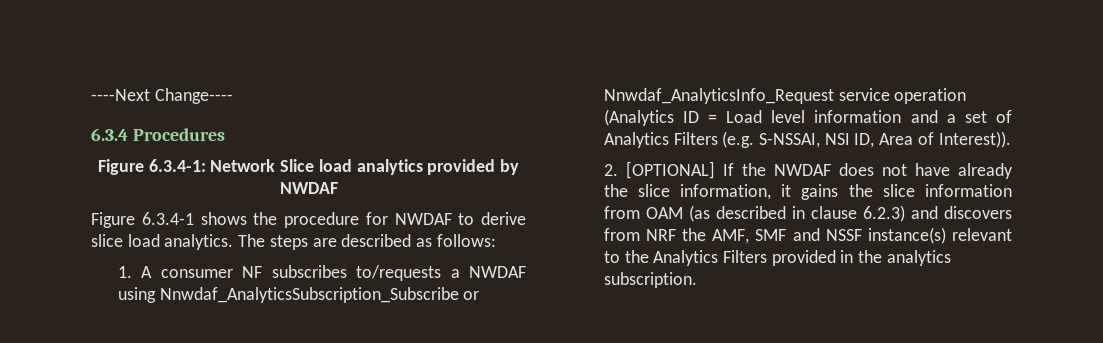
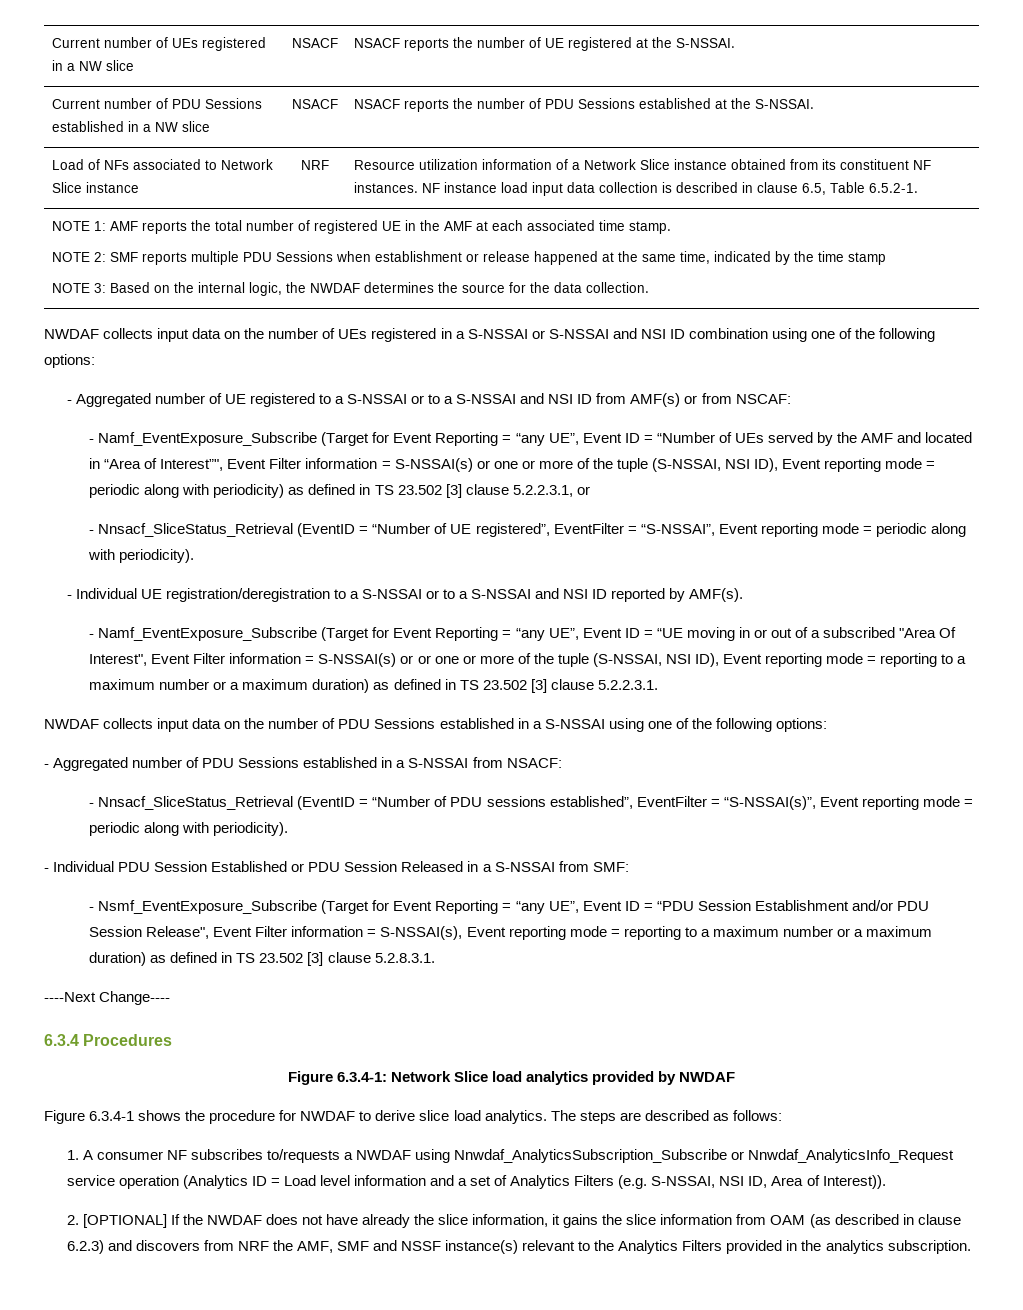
(91, 95) none -> [52,37,267,51] [52,60,135,71] [291,38,338,48] [354,37,736,51] [52,98,263,109] [52,121,211,132] [291,99,338,109] [354,98,815,112] [52,159,274,170] [52,182,140,193] [300,160,329,170] [354,159,932,170] [354,182,919,196] [52,220,672,234] [52,251,887,265] [52,282,650,296] [44,328,936,342] [44,354,95,368] [66,393,791,407] [89,432,973,446] [89,458,936,472] [89,484,590,498] [89,523,966,537] [88,549,195,563] [66,588,744,602] [89,627,957,641] [89,653,967,667] [89,679,658,693] [44,718,827,732] [44,757,562,771] [89,796,973,810] [89,822,289,836] [44,861,629,872] [89,900,929,914] [89,926,933,940] [89,952,435,966] Current number of UEs registered in a NW slice | NSACF | NSACF reports the number of UE registered at the S-NSSAI. // Current number of PDU Sessions established in a NW slice | NSACF | NSACF reports the number of PDU Sessions established at the S-NSSAI. // Load of NFs associated to Network Slice instance | NRF | Resource utilization information of a Network Slice instance obtained from its constituent NF instances. NF instance load input data collection is described in clause 6.5, Table 6.5.2-1. // NOTE 1: AMF reports the total number of registered UE in the AMF at each associated time stamp. // NOTE 2: SMF reports multiple PDU Sessions when establishment or release happened at the same time, indicated by the time stamp // NOTE 3: Based on the internal logic, the NWDAF determines the source for the data collection. // NWDAF collects input data on the number of UEs registered in a S-NSSAI or S-NSSAI and NSI ID combination using one of the following options: // - Aggregated number of UE registered to a S-NSSAI or to a S-NSSAI and NSI ID from AMF(s) or from NSCAF: // - Namf_EventExposure_Subscribe (Target for Event Reporting = “any UE”, Event ID = “Number of UEs served by the AMF and located in “Area of Interest”", Event Filter information = S-NSSAI(s) or one or more of the tuple (S-NSSAI, NSI ID), Event reporting mode = periodic along with periodicity) as defined in TS 23.502 [3] clause 5.2.2.3.1, or // - Nnsacf_SliceStatus_Retrieval (EventID = “Number of UE registered”, EventFilter = “S-NSSAI”, Event reporting mode = periodic along with periodicity). // - Individual UE registration/deregistration to a S-NSSAI or to a S-NSSAI and NSI ID reported by AMF(s). // - Namf_EventExposure_Subscribe (Target for Event Reporting = “any UE”, Event ID = “UE moving in or out of a subscribed "Area Of Interest", Event Filter information = S-NSSAI(s) or or one or more of the tuple (S-NSSAI, NSI ID), Event reporting mode = reporting to a maximum number or a maximum duration) as defined in TS 23.502 [3] clause 5.2.2.3.1. // NWDAF collects input data on the number of PDU Sessions established in a S-NSSAI using one of the following options: // - Aggregated number of PDU Sessions established in a S-NSSAI from NSACF: // - Nnsacf_SliceStatus_Retrieval (EventID = “Number of PDU sessions established”, EventFilter = “S-NSSAI(s)”, Event reporting mode = periodic along with periodicity). // - Individual PDU Session Established or PDU Session Released in a S-NSSAI from SMF: // - Nsmf_EventExposure_Subscribe (Target for Event Reporting = “any UE”, Event ID = “PDU Session Establishment and/or PDU Session Release", Event Filter information = S-NSSAI(s), Event reporting mode = reporting to a maximum number or a maximum duration) as defined in TS 23.502 [3] clause 5.2.8.3.1. //

